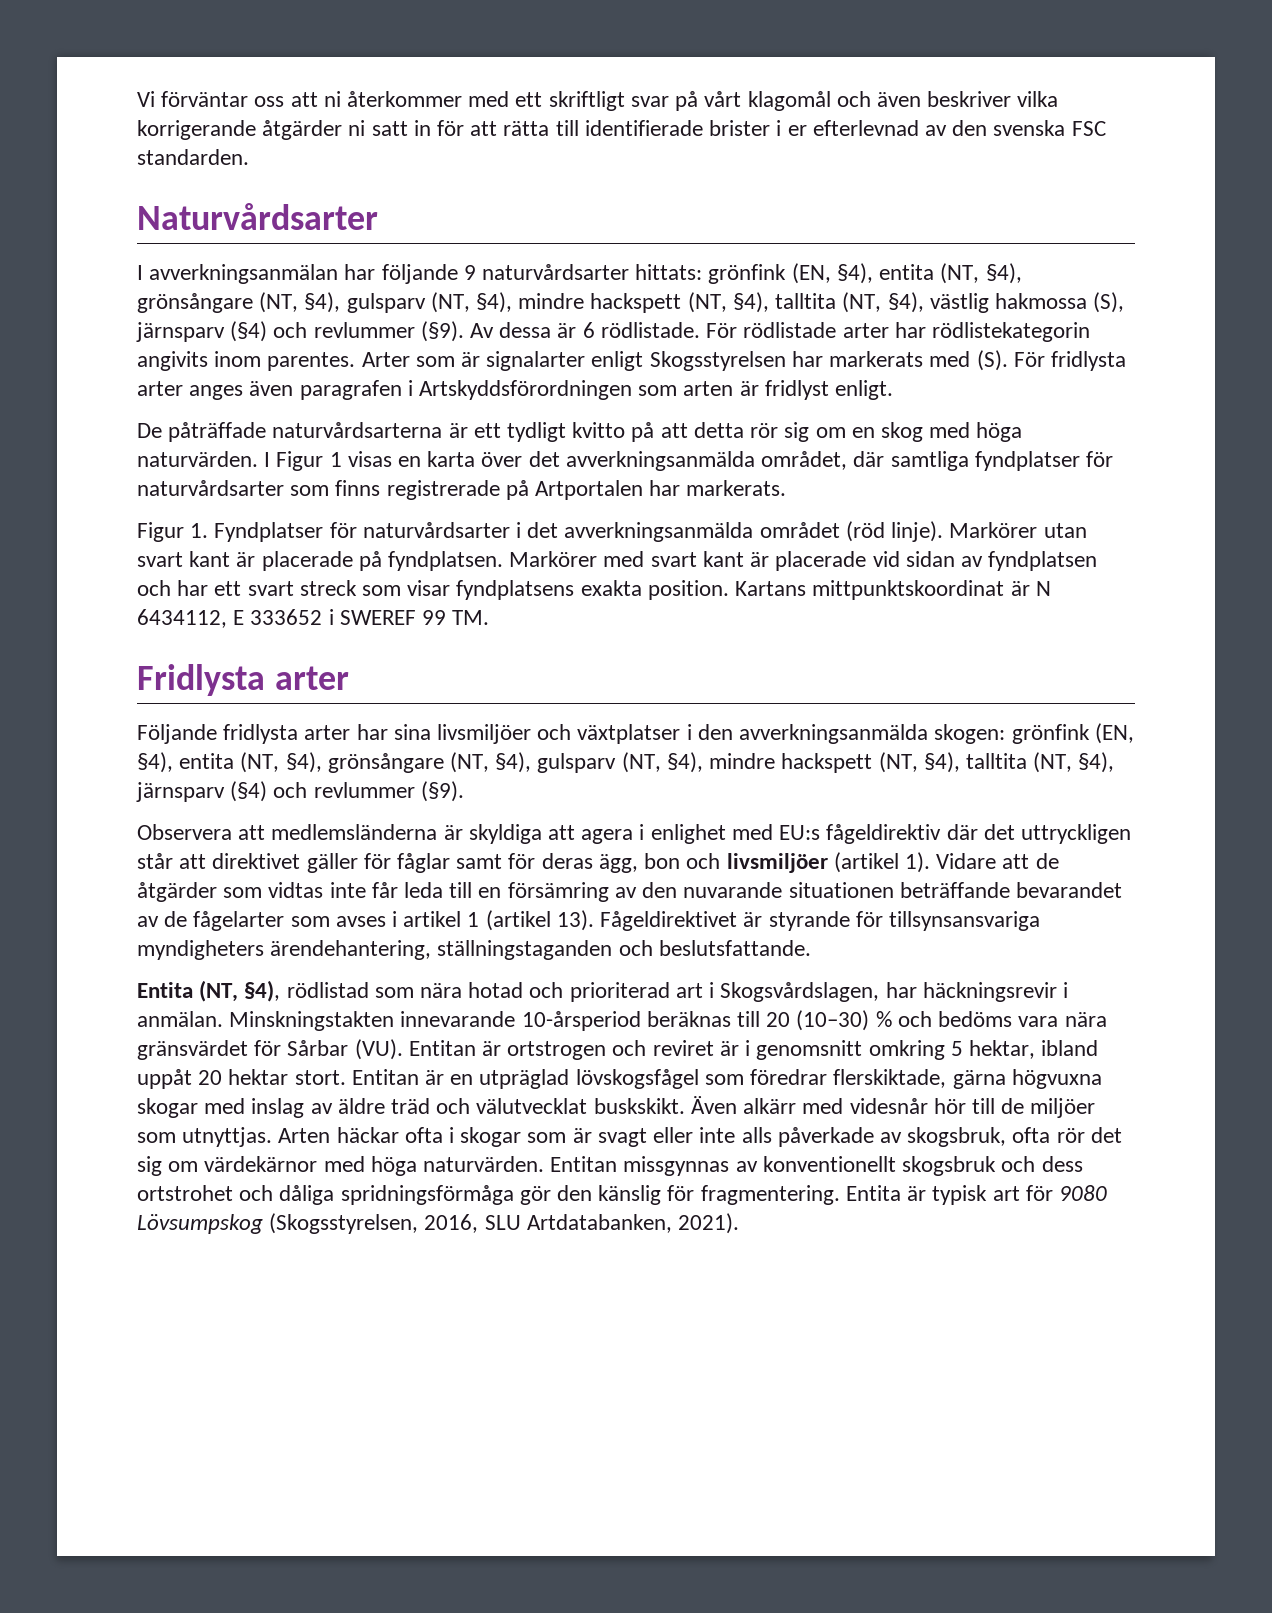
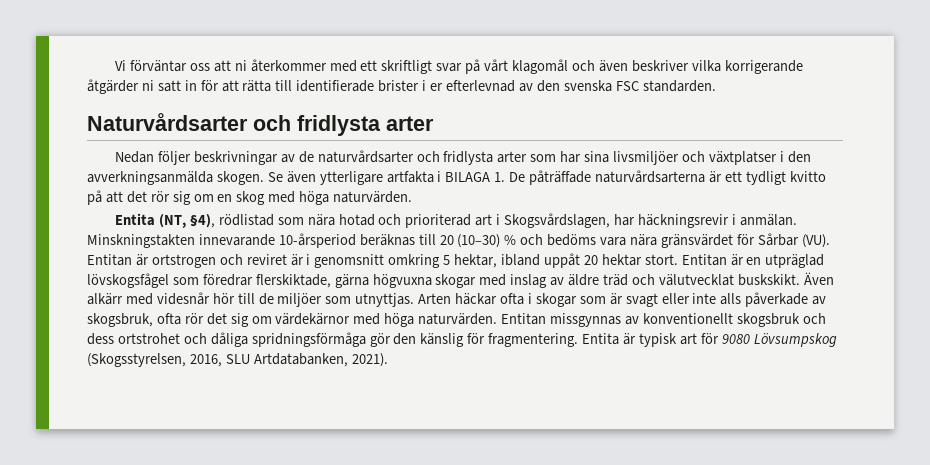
[137,263,1022,284] [137,292,1125,313] [136,321,1090,342] [137,350,1126,371] [137,380,894,400] // I avverkningsanmälan har följande 9 naturvårdsarter hittats: grönfink (EN, §4), entita (NT, §4), grönsångare (NT, §4), gulsparv (NT, §4), mindre hackspett (NT, §4), talltita (NT, §4), västlig hakmossa (S), järnsparv (§4) och revlummer (§9). Av dessa är 6 rödlistade. För rödlistade arter har rödlistekategorin angivits inom parentes. Arter som är signalarter enligt Skogsstyrelsen har markerats med (S). För fridlysta arter anges även paragrafen i Artskyddsförordningen som arten är fridlyst enligt. // -> [253,115,434,136] [115,150,811,165] [87,171,506,185] och fridlysta arter // Nedan följer beskrivningar av de naturvårdsarter och fridlysta arter som har sina livsmiljöer och växtplatser i den avverkningsanmälda skogen. Se även ytterligare artfakta i BILAGA 1.
[693,422,744,438] detta -> [126,191,147,203] det
[264,451,1113,471] [137,480,787,500] [137,521,1087,542] [137,551,1098,571] [137,580,1051,600] [137,609,490,628] [137,664,349,696] [137,723,1134,744] [137,752,1115,773] [136,781,464,802] [137,824,1131,844] [137,852,1059,873] [137,882,1122,902] [137,910,1040,931] [137,940,811,960] I Figur 1 visas en karta över det avverkningsanmälda området, där samtliga fyndplatser för naturvårdsarter som finns registrerade på Artportalen har markerats. // Figur 1. Fyndplatser för naturvårdsarter i det avverkningsanmälda området (röd linje). Markörer utan svart kant är placerade på fyndplatsen. Markörer med svart kant är placerade vid sidan av fyndplatsen och har ett svart streck som visar fyndplatsens exakta position. Kartans mittpunktskoordinat är N 6434112, E 333652 i SWEREF 99 TM. // Fridlysta arter // Följande fridlysta arter har sina livsmiljöer och växtplatser i den avverkningsanmälda skogen: grönfink (EN, §4), entita (NT, §4), grönsångare (NT, §4), gulsparv (NT, §4), mindre hackspett (NT, §4), talltita (NT, §4), järnsparv (§4) och revlummer (§9). // Observera att medlemsländerna är skyldiga att agera i enlighet med EU:s fågeldirektiv där det uttryckligen står att direktivet gäller för fåglar samt för deras ägg, bon och livsmiljöer (artikel 1). Vidare att de åtgärder som vidtas inte får leda till en försämring av den nuvarande situationen beträffande bevarandet av de fågelarter som avses i artikel 1 (artikel 13). Fågeldirektivet är styrande för tillsynsansvariga myndigheters ärendehantering, ställningstaganden och beslutsfattande. -> (413, 197) none

